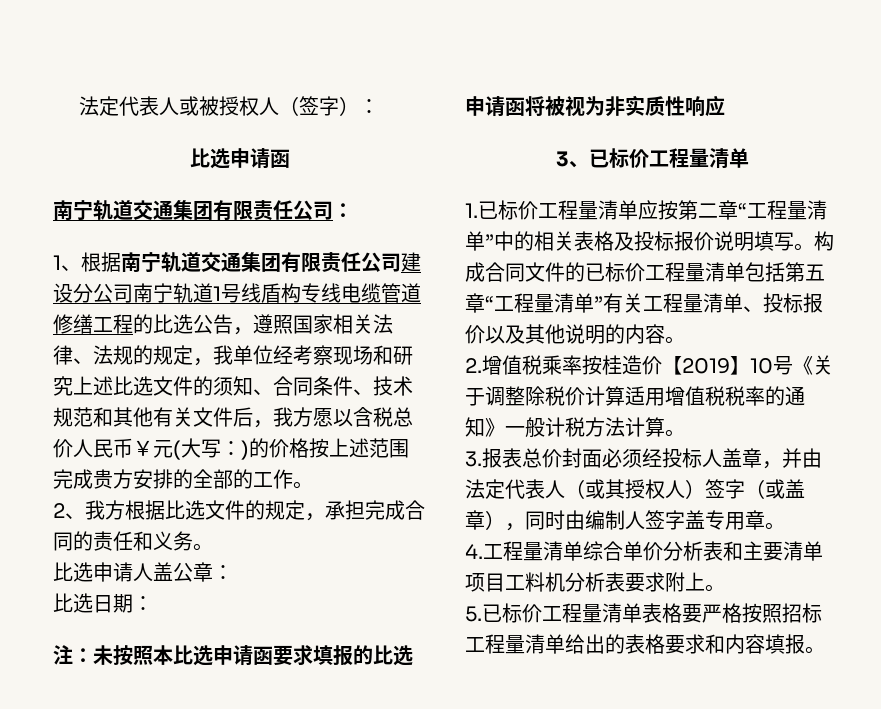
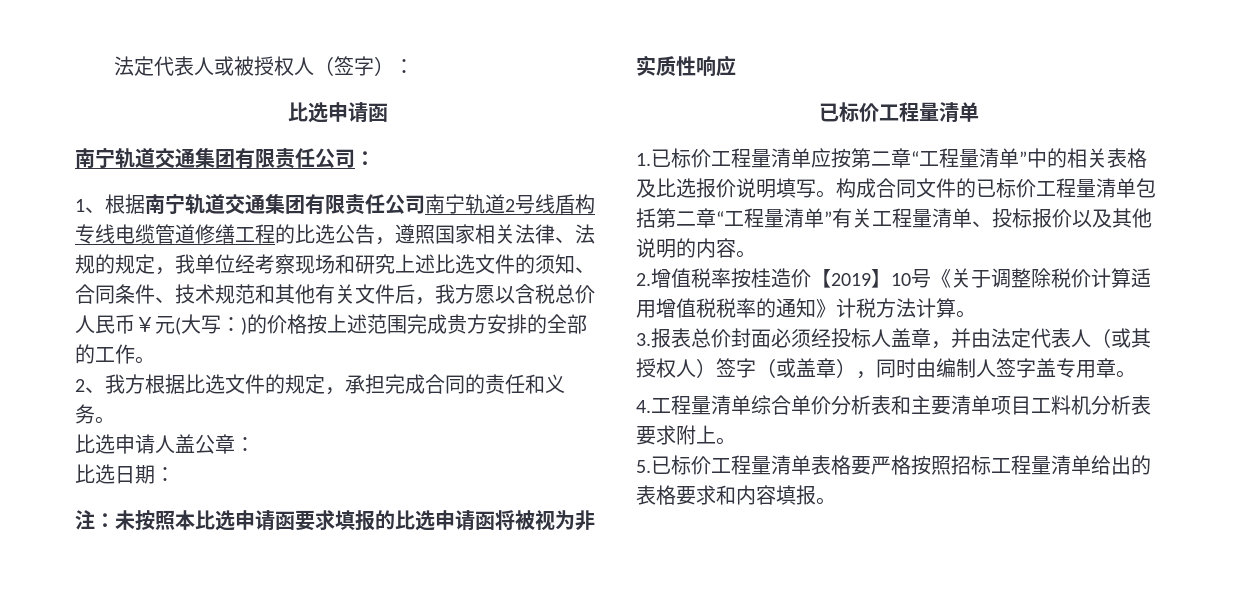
[401,252,421,272] [53,283,221,303] 建设分公司南宁轨道1 -> [425,194,515,214] 南宁轨道2
[555,151,589,168] 3、 -> (736, 66) none
[634,231,674,251] 投标 -> [656,178,696,198] 比选
[805,264,825,281] 五 -> [676,211,696,226] 二
[542,355,562,375] 乘 -> (711, 278) none
[505,417,545,437] 一般 -> (836, 308) none

